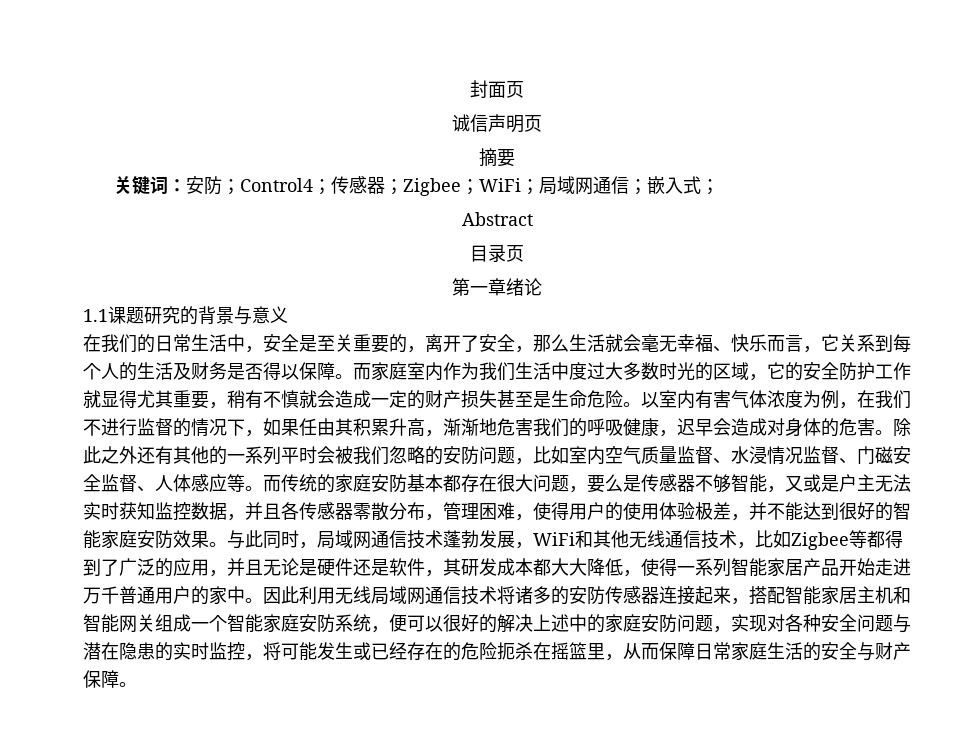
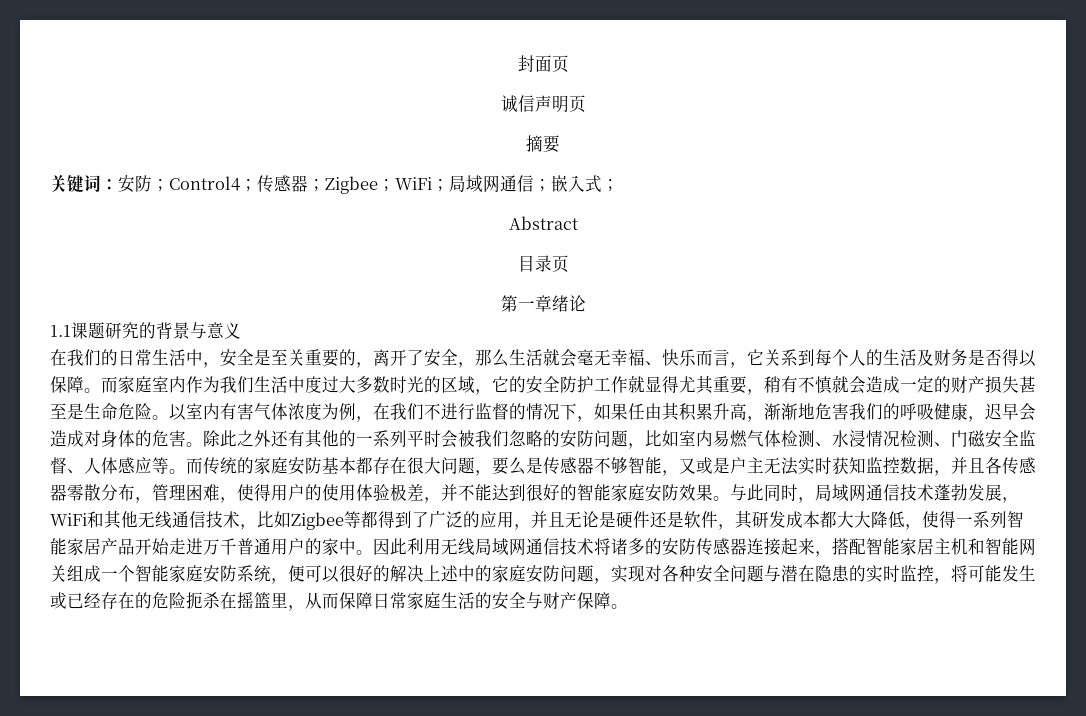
[605,446,713,464] 空气质量监督 -> [713,430,815,448] 易燃气体检测
[803,446,839,464] 监督 -> [900,430,934,447] 检测

